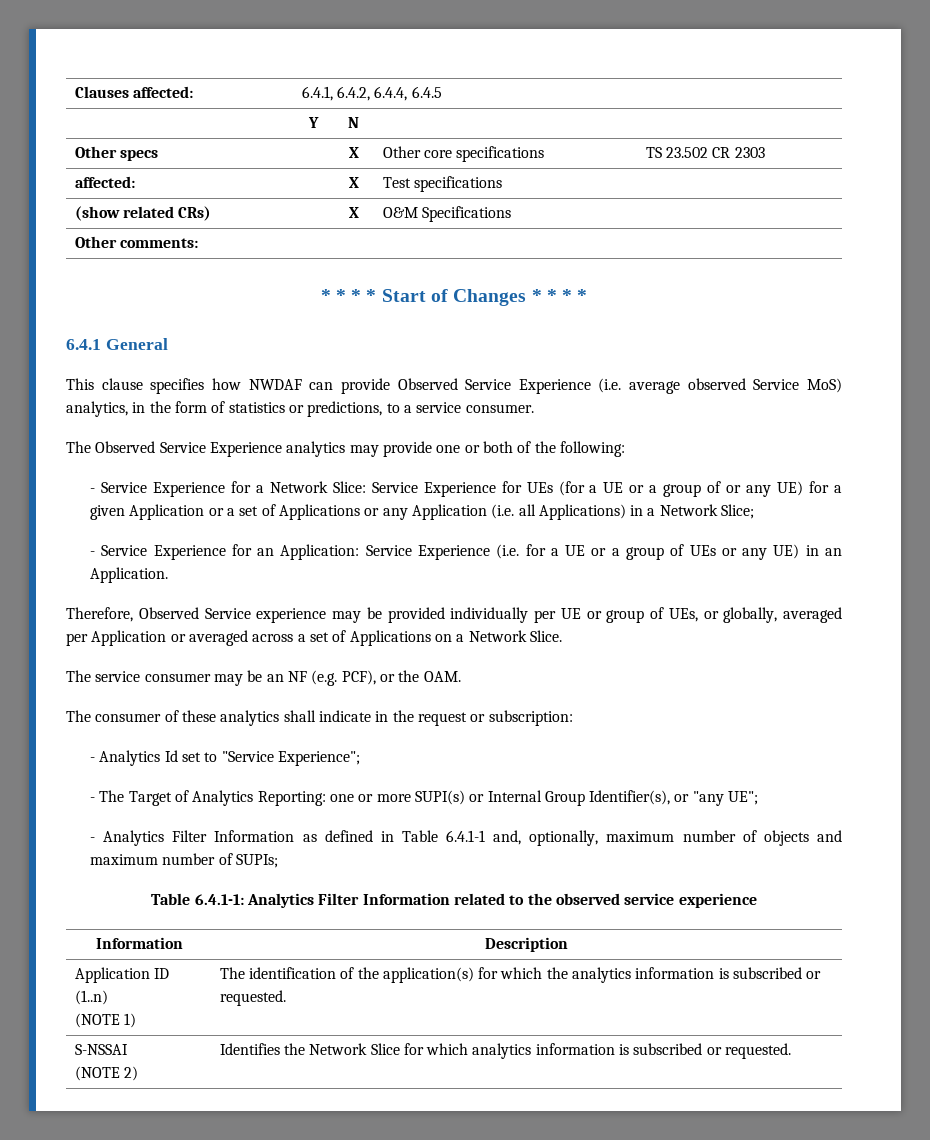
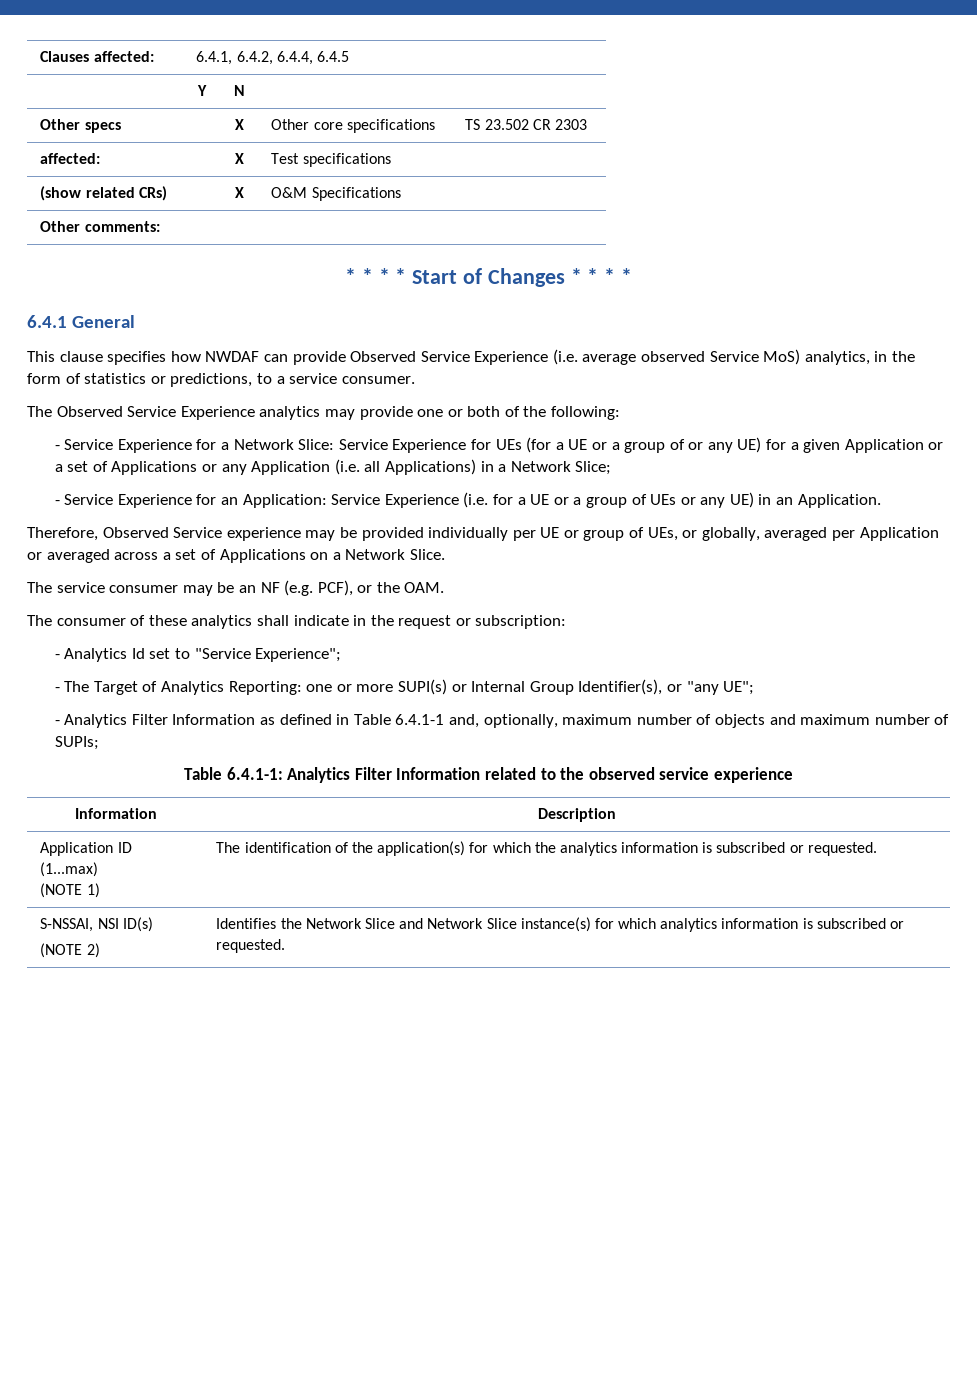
[74,990,108,1005] (1..n) -> [40,862,99,877] (1...max)
[74,1044,128,1055] S-NSSAI -> [40,917,153,932] S-NSSAI, NSI ID(s)
(400, 1049) none -> [399,917,591,932] and Network Slice instance(s)

